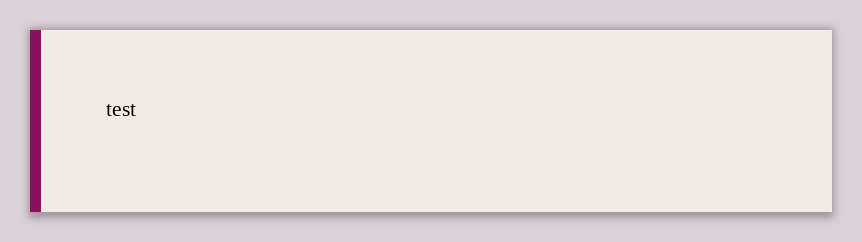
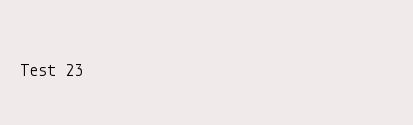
[106,104,136,116] test -> [20,64,83,76] Test 23

